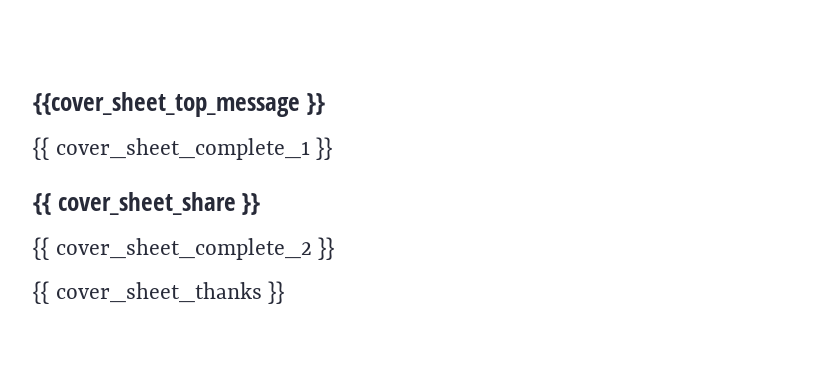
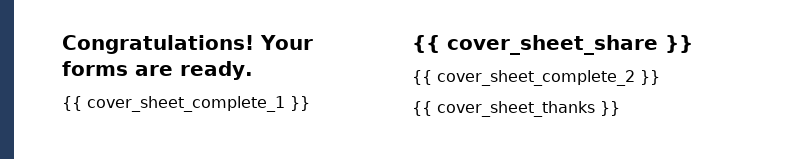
[33,92,325,117] {{cover_sheet_top_message }} -> [62,35,313,54] [62,61,253,80] Congratulations! Your forms are ready.

